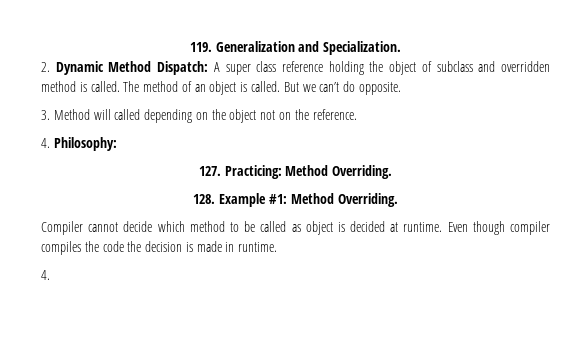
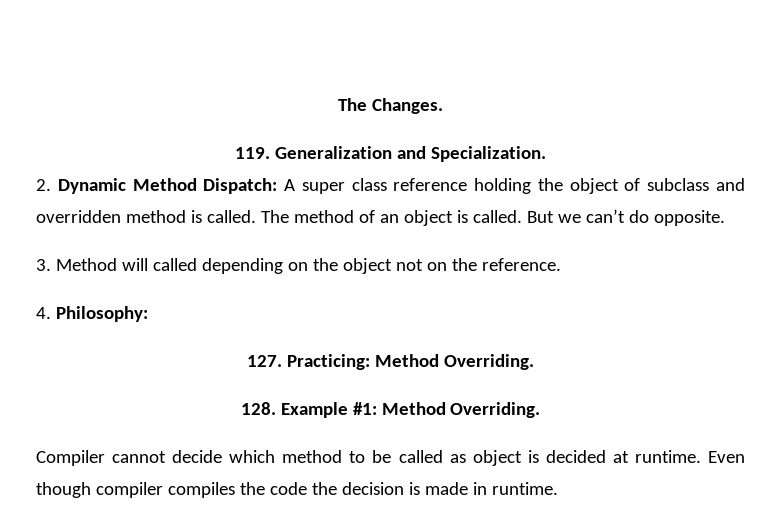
(189, 47) none -> [338,98,443,114] The Changes. //
[41,270,50,280] // 4. -> (558, 488) none

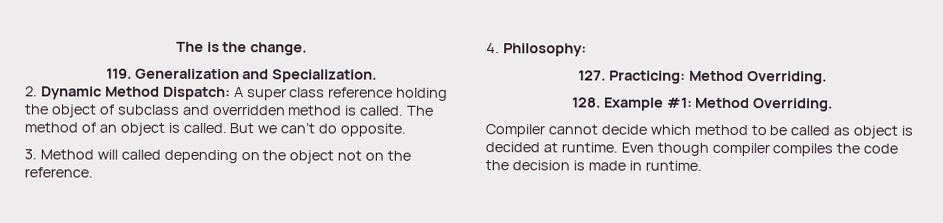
[338,98,443,114] The Changes. -> [175,41,308,56] The is the change.

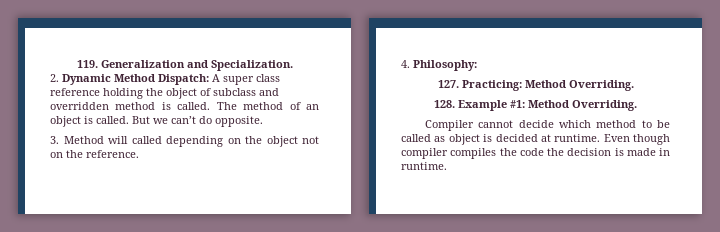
[175,41,308,56] The is the change. // -> (76, 64) none

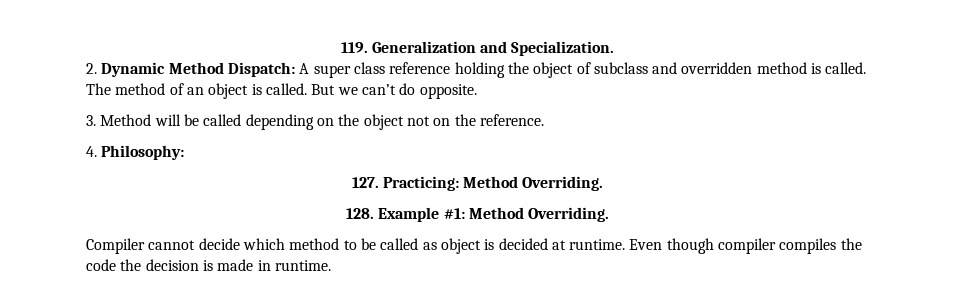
(128, 140) none -> [183,114,199,126] be

